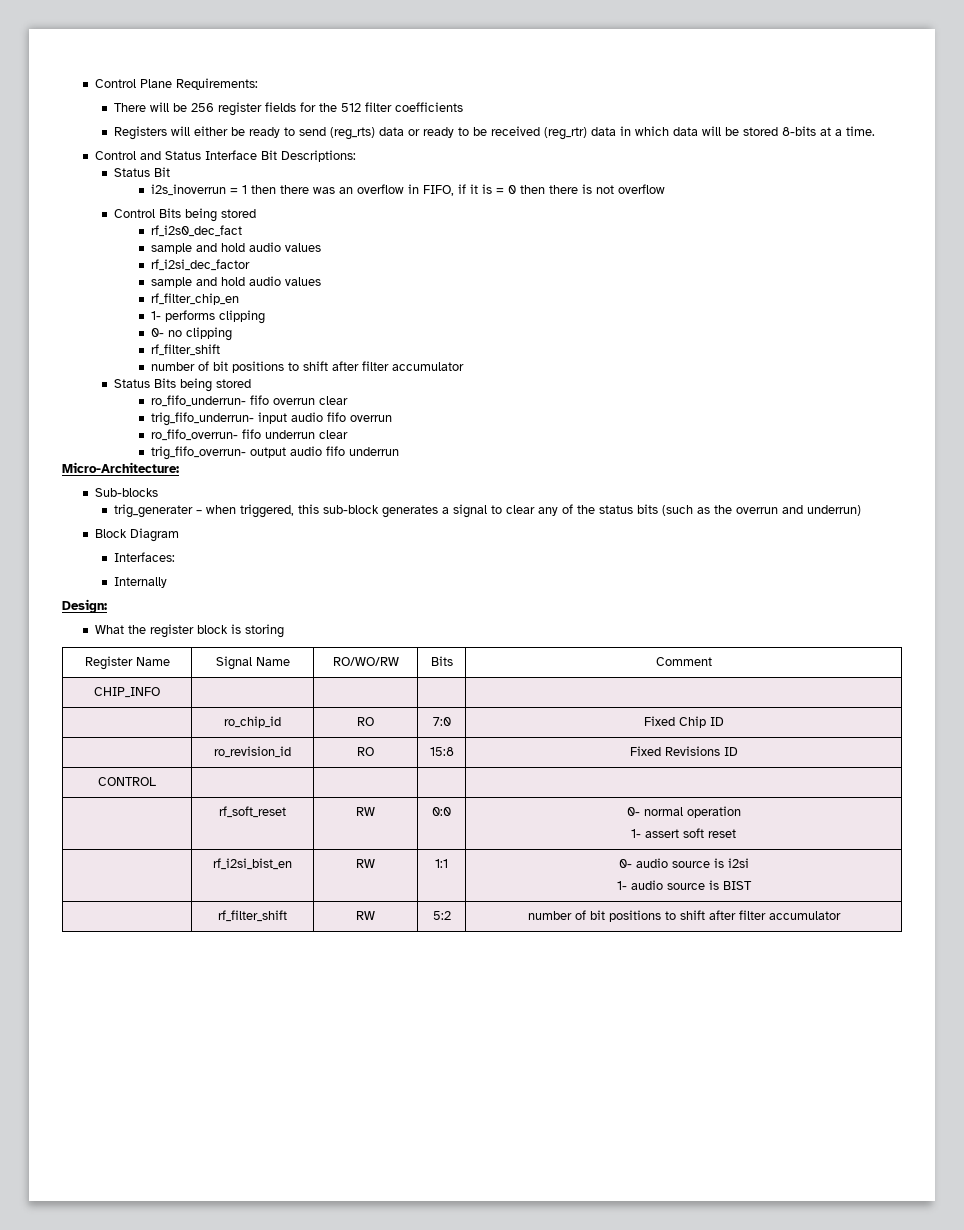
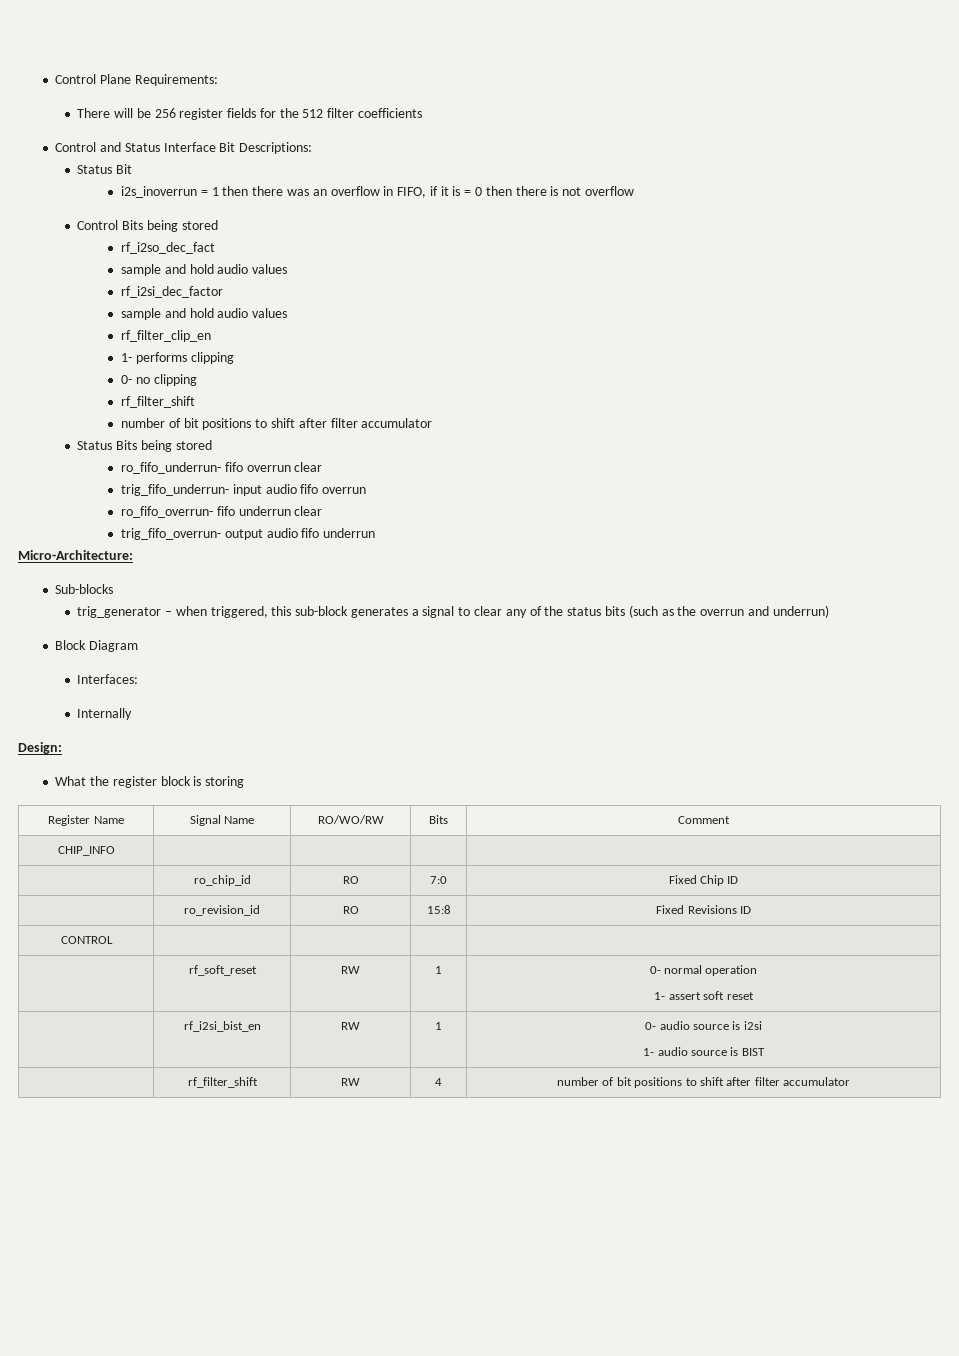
[113,126,875,140] // Registers will either be ready to send (reg_rts) data or ready to be received (reg_rtr) data in which data will be stored 8-bits at a time. -> (423, 113) none
[150,225,242,237] rf_i2s0_dec_fact -> [121,242,216,254] rf_i2so_dec_fact
[150,293,239,305] rf_filter_chip_en -> [121,330,212,342] rf_filter_clip_en
[113,504,193,518] trig_generater -> [77,606,162,618] trig_generator
[432,807,451,816] 0:0 -> [435,966,442,974] 1
[435,859,448,868] 1:1 -> [435,1022,442,1030] 1
[432,911,451,920] 5:2 -> [435,1078,442,1086] 4

